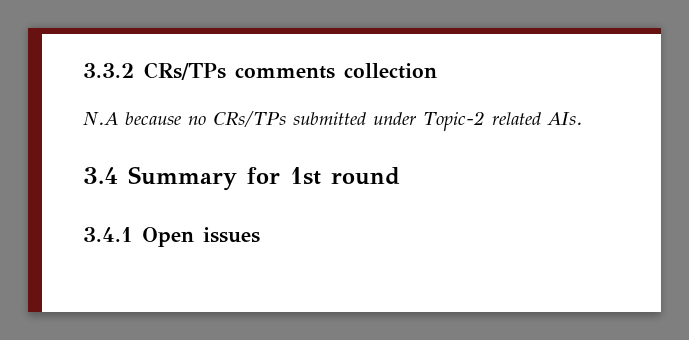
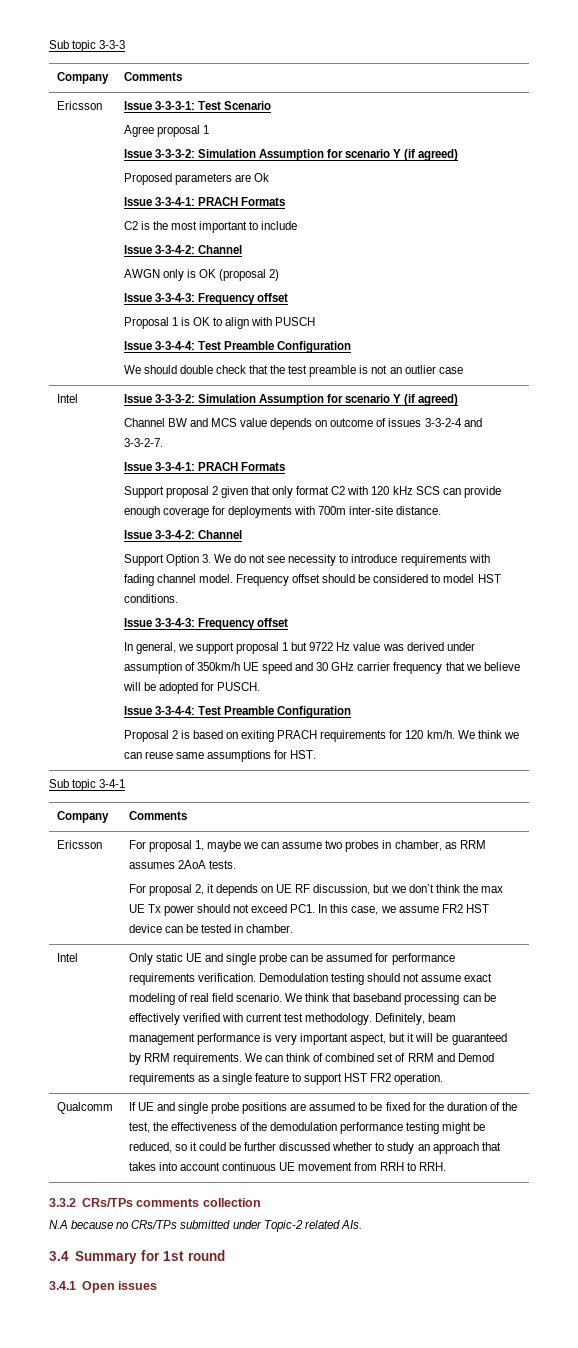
(83, 70) none -> [49,40,126,52] [56,72,109,84] [123,72,182,81] [56,101,102,110] [123,101,271,110] [123,125,209,137] [123,149,459,161] [123,173,269,185] [123,197,285,206] [123,221,298,233] [123,245,242,254] [123,269,280,281] [123,293,288,305] [123,317,316,329] [123,341,351,353] [123,365,463,377] [56,394,78,403] [123,394,459,406] [123,418,482,430] [123,438,163,447] [123,462,285,471] [123,486,501,498] [123,506,442,518] [123,530,242,539] [123,554,490,566] [123,574,501,586] [123,594,178,603] [123,618,288,630] [123,642,475,654] [123,662,520,674] [122,682,260,694] [123,706,351,718] [123,730,519,742] [123,750,317,762] [49,779,126,791] [56,811,109,823] [128,811,187,820] [56,840,102,849] [128,840,486,852] [128,860,236,869] [128,884,504,896] [128,904,489,916] [128,924,294,933] [56,953,78,962] [128,953,455,965] [128,973,493,985] [128,993,496,1005] [128,1013,457,1025] [128,1033,507,1045] [128,1053,494,1065] [128,1073,444,1085] [56,1102,113,1114] [128,1102,518,1114] [128,1122,486,1134] [128,1142,501,1154] [128,1162,447,1171] Sub topic 3-3-3 // Company | Comments // Ericsson | Issue 3-3-3-1: Test Scenario // Agree proposal 1 // Issue 3-3-3-2: Simulation Assumption for scenario Y (if agreed) // Proposed parameters are Ok // Issue 3-3-4-1: PRACH Formats // C2 is the most important to include // Issue 3-3-4-2: Channel // AWGN only is OK (proposal 2) // Issue 3-3-4-3: Frequency offset // Proposal 1 is OK to align with PUSCH // Issue 3-3-4-4: Test Preamble Configuration // We should double check that the test preamble is not an outlier case // Intel | Issue 3-3-3-2: Simulation Assumption for scenario Y (if agreed) // Channel BW and MCS value depends on outcome of issues 3-3-2-4 and 3-3-2-7. // Issue 3-3-4-1: PRACH Formats // Support proposal 2 given that only format C2 with 120 kHz SCS can provide enough coverage for deployments with 700m inter-site distance. // Issue 3-3-4-2: Channel // Support Option 3. We do not see necessity to introduce requirements with fading channel model. Frequency offset should be considered to model HST conditions. // Issue 3-3-4-3: Frequency offset // In general, we support proposal 1 but 9722 Hz value was derived under assumption of 350km/h UE speed and 30 GHz carrier frequency that we believe will be adopted for PUSCH. // Issue 3-3-4-4: Test Preamble Configuration // Proposal 2 is based on exiting PRACH requirements for 120 km/h. We think we can reuse same assumptions for HST. // Sub topic 3-4-1 // Company | Comments // Ericsson | For proposal 1, maybe we can assume two probes in chamber, as RRM assumes 2AoA tests. // For proposal 2, it depends on UE RF discussion, but we don’t think the max UE Tx power should not exceed PC1. In this case, we assume FR2 HST device can be tested in chamber. // Intel | Only static UE and single probe can be assumed for performance requirements verification. Demodulation testing should not assume exact modeling of real field scenario. We think that baseband processing can be effectively verified with current test methodology. Definitely, beam management performance is very important aspect, but it will be guaranteed by RRM requirements. We can think of combined set of RRM and Demod requirements as a single feature to support HST FR2 operation. // Qualcomm | If UE and single probe positions are assumed to be fixed for the duration of the test, the effectiveness of the demodulation performance testing might be reduced, so it could be further discussed whether to study an approach that takes into account continuous UE movement from RRH to RRH. //

